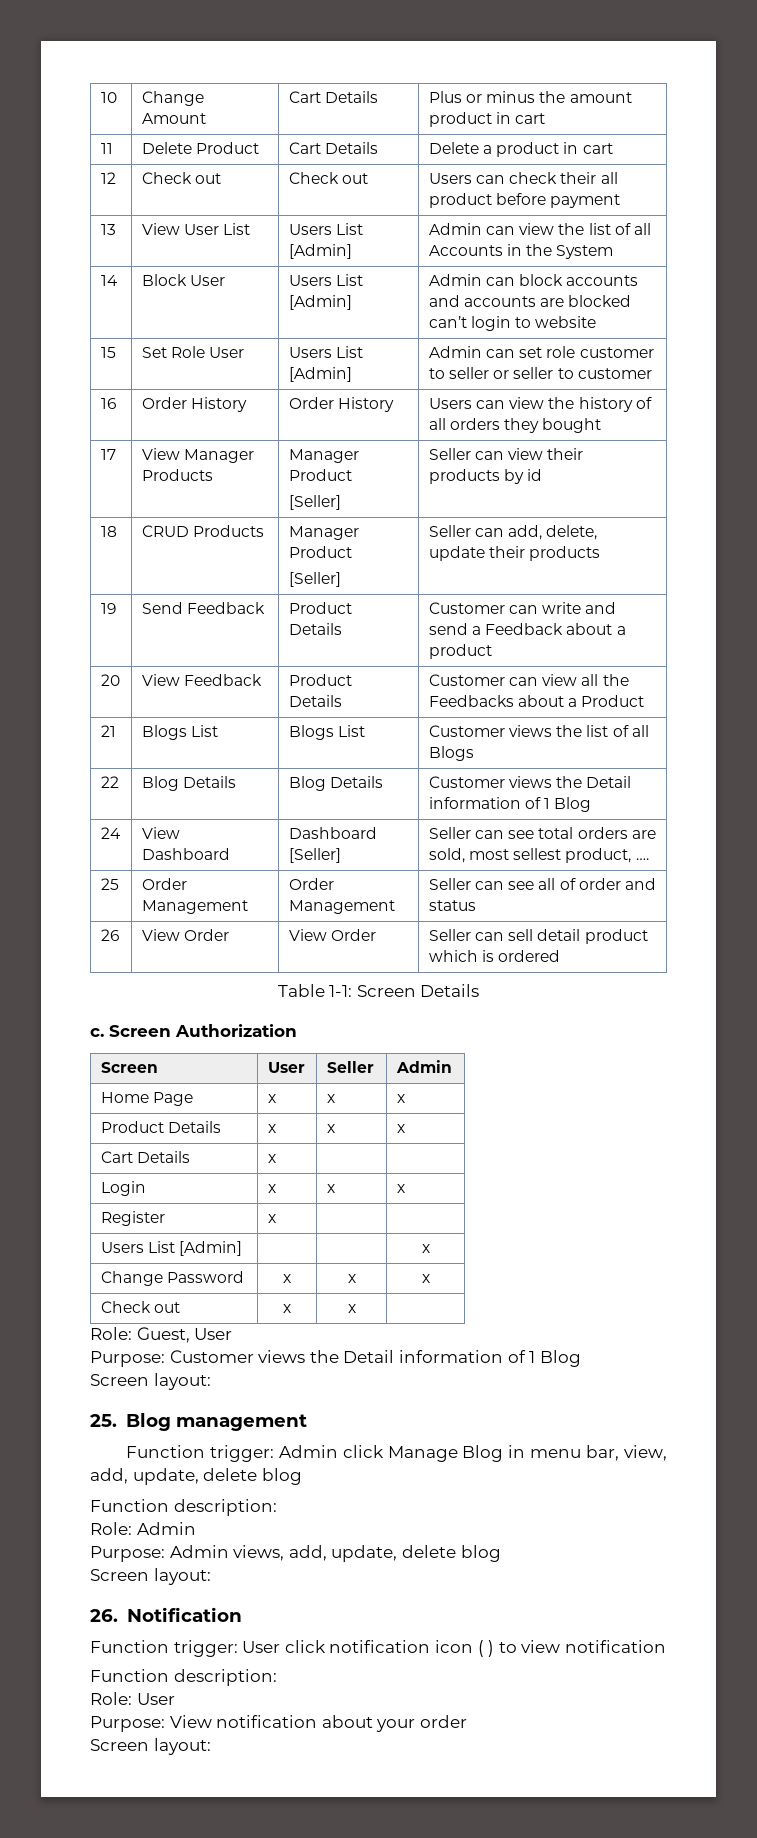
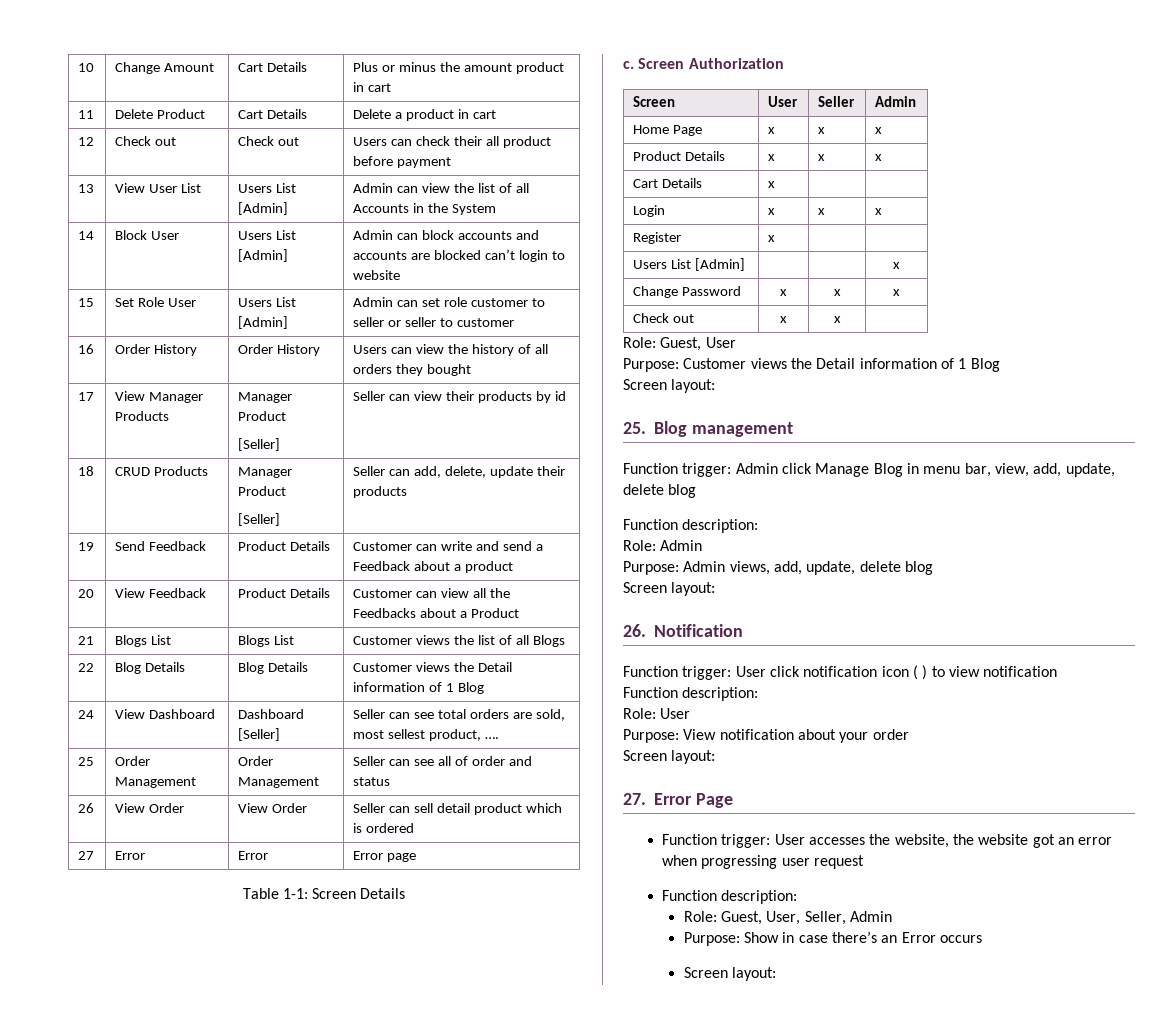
(561, 956) none -> [78,851,95,860] [115,851,146,860] [238,851,269,860] [353,851,417,862] // 27 | Error | Error | Error page
(211, 1746) none -> [623,793,733,808] [662,834,1113,848] [662,855,865,869] [662,890,798,904] [683,911,892,925] [683,931,982,946] [683,967,776,981] // 27. Error Page // Function trigger: User accesses the website, the website got an error when progressing user request // Function description: // Role: Guest, User, Seller, Admin // Purpose: Show in case there’s an Error occurs // Screen layout:

